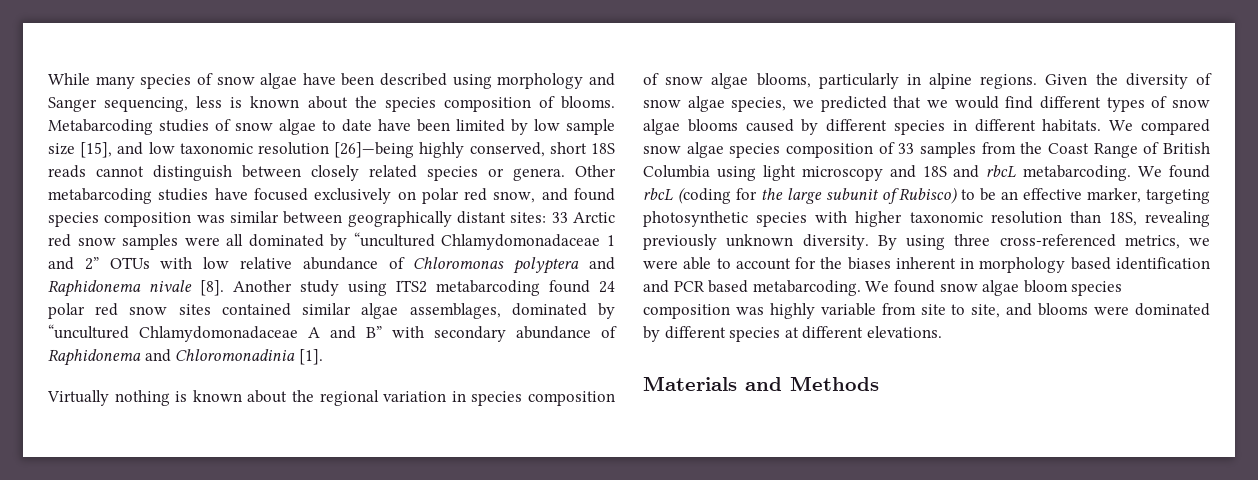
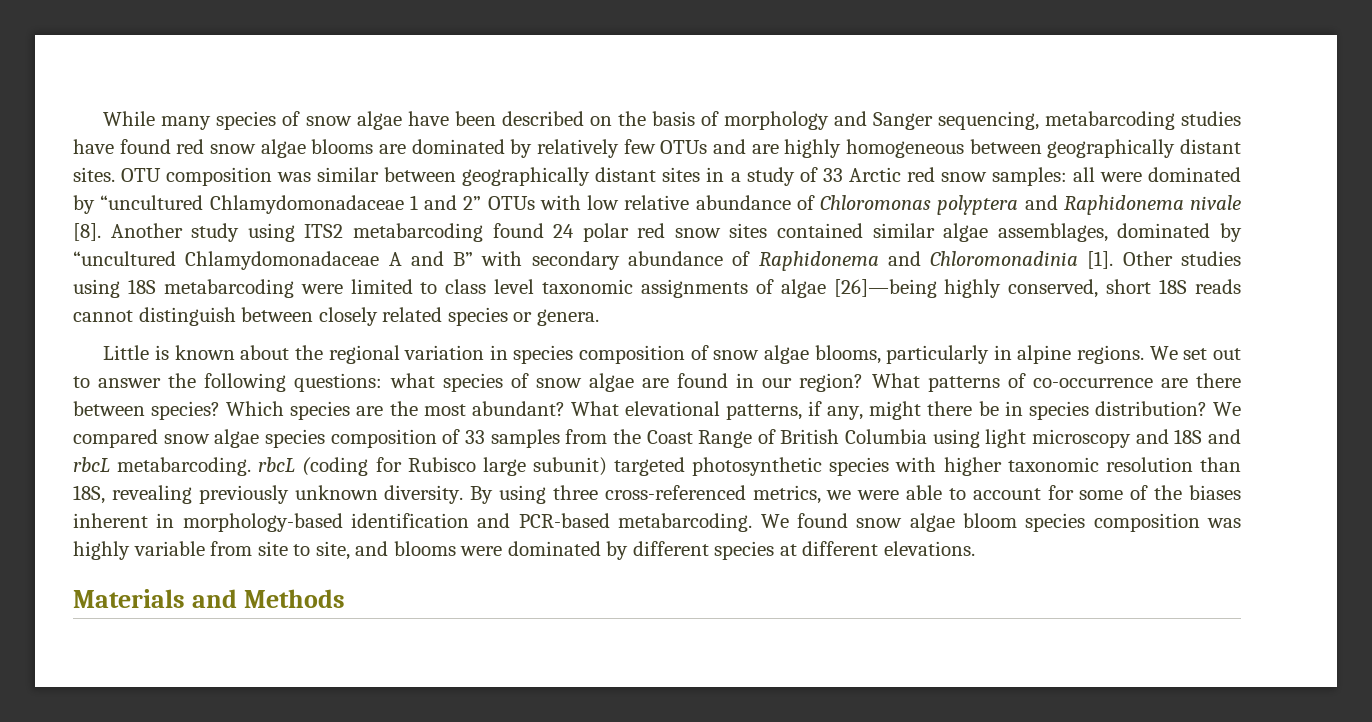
[452,73,615,89] [48,96,616,112] [48,119,615,135] [48,142,615,158] [48,165,616,181] [48,188,615,204] [48,212,99,227] using morphology and Sanger sequencing, less is known about the species composition of blooms. Metabarcoding studies of snow algae to date have been limited by low sample size [15], and low taxonomic resolution [26]—being highly conserved, short 18S reads cannot distinguish between closely related species or genera. Other metabarcoding studies have focused exclusively on polar red snow, and found species -> [589,111,1241,130] [73,139,1241,158] [73,167,162,182] on the basis of morphology and Sanger sequencing, metabarcoding studies have found red snow algae blooms are dominated by relatively few OTUs and are highly homogeneous between geographically distant sites. OTU
[510,212,547,223] sites: -> [662,167,818,186] sites in a study of
[122,234,244,250] samples were all -> [991,167,1142,186] samples: all were
[47,390,170,406] // Virtually nothing -> [1122,251,1241,266] [73,279,1242,298] [73,307,599,326] [103,345,150,360] Other studies using 18S metabarcoding were limited to class level taxonomic assignments of algae [26]—being highly conserved, short 18S reads cannot distinguish between closely related species or genera. // Little
[1045,73,1212,89] [643,96,1210,112] [643,119,1102,135] Given the diversity of snow algae species, we predicted that we would find different types of snow algae blooms caused by different species in different habitats. -> [1149,346,1241,360] [73,373,1241,392] [73,401,1207,420] We set out to answer the following questions: what species of snow algae are found in our region? What patterns of co-occurrence are there between species? Which species are the most abundant? What elevational patterns, if any, might there be in species distribution?
[1138,165,1210,178] We found -> (252, 466) none
[760,187,1210,204] the large subunit of Rubisco) to be an effective marker, targeting -> [407,457,686,476] Rubisco large subunit) targeted
(817, 263) none -> [1079,485,1149,500] some of
[979,257,1210,273] [643,280,749,293] morphology based identification and PCR based -> [182,513,610,532] morphology-based identification and PCR-based

